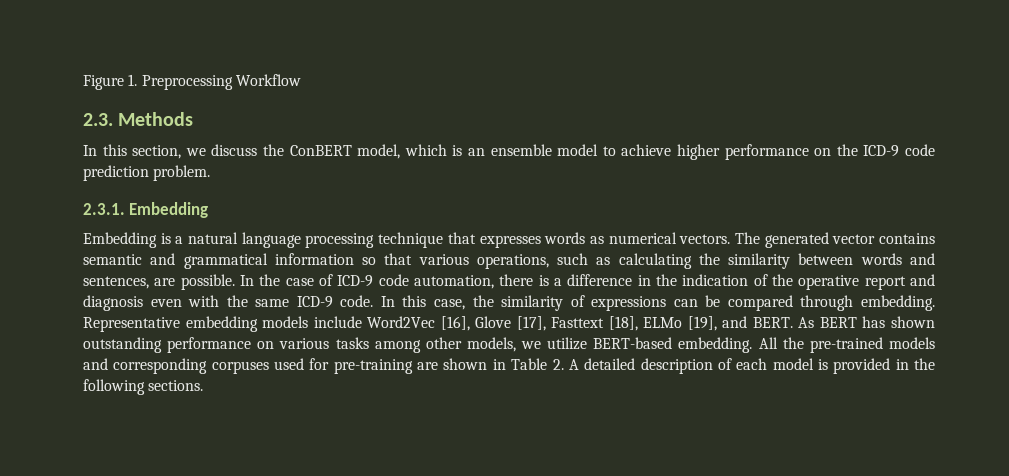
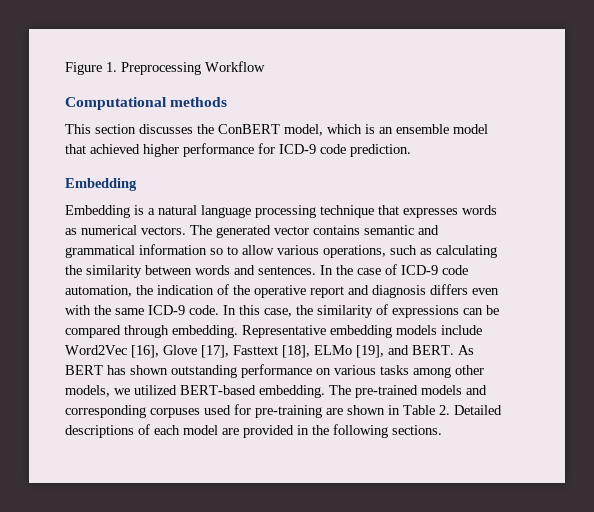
[83,112,194,126] [83,144,258,159] 2.3. Methods // In this section, we discuss -> [65,97,228,110] [65,124,193,134] Computational methods // This section discusses
[602,144,936,160] [83,165,211,181] [83,203,125,215] to achieve higher performance on the ICD-9 code prediction problem. // 2.3.1. -> [65,143,411,157] that achieved higher performance for ICD-9 code prediction. //
[384,253,413,265] that -> [227,245,274,255] to allow
[83,274,235,290] sentences, are possible. -> [258,266,316,275] sentences.
[499,274,651,286] there is a difference in -> (132, 291) none
(143, 303) none -> [430,284,468,295] differs
[547,337,588,350] utilize -> [134,385,177,395] utilized
[758,337,804,349] All the -> [329,385,351,395] The
[568,358,713,374] A detailed description -> [454,405,502,415] [65,425,134,438] Detailed descriptions
[817,359,828,370] is -> [222,428,239,435] are

